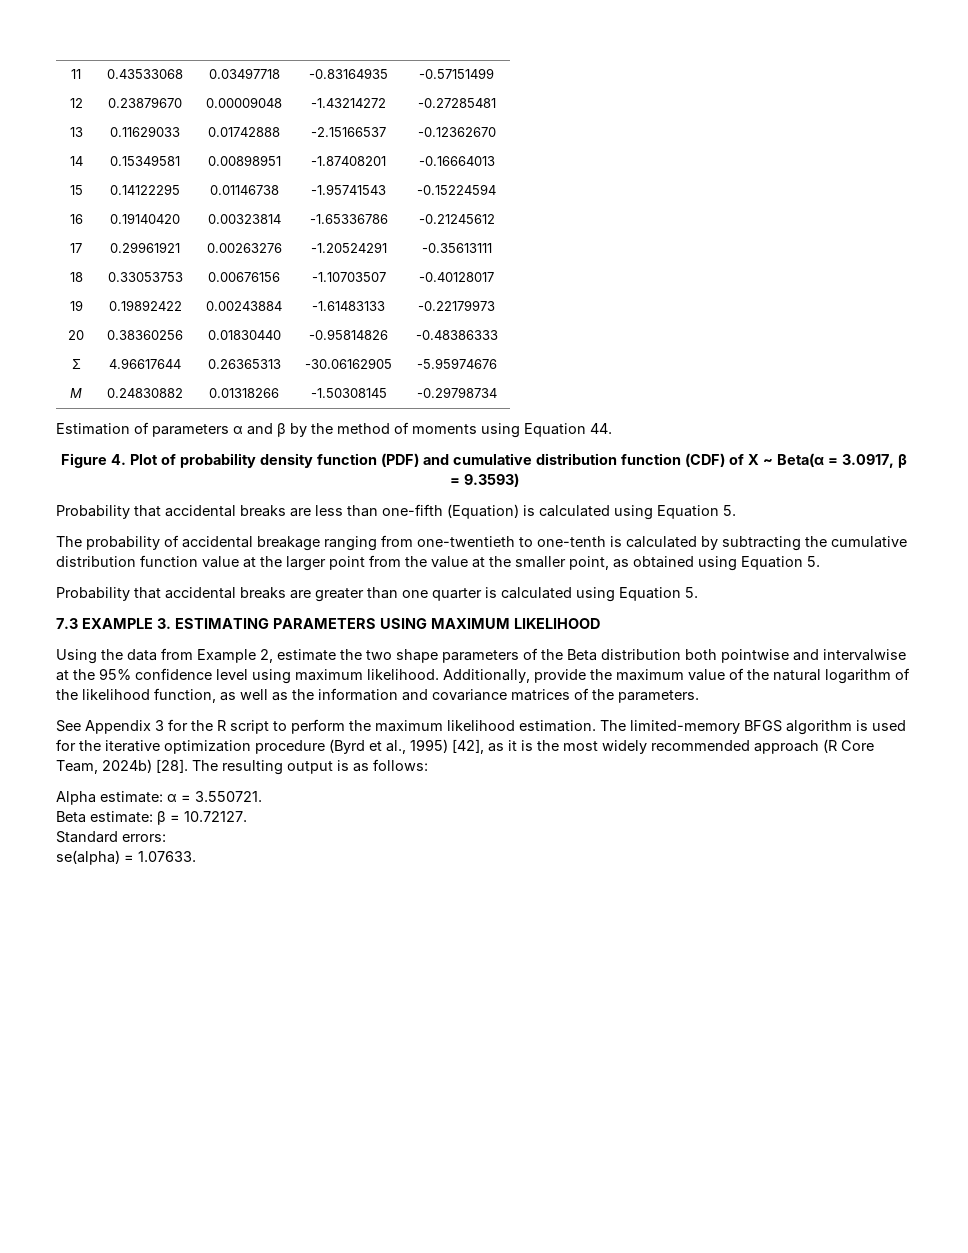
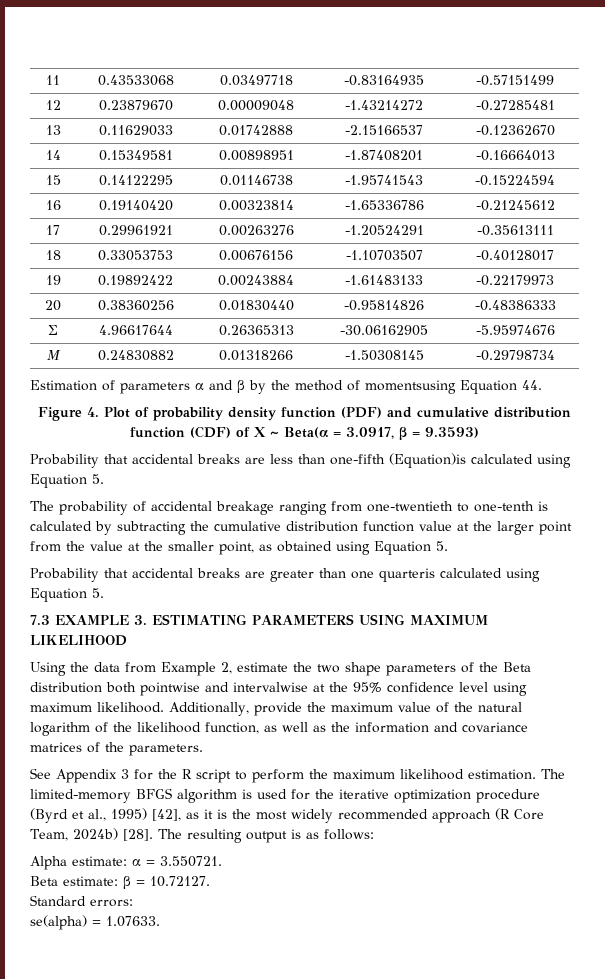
[412,423,520,438] moments using -> [365,380,456,394] momentsusing
[447,504,535,519] (Equation) is -> [389,453,466,468] (Equation)is
[432,587,497,601] quarter is -> [379,568,435,582] quarteris

